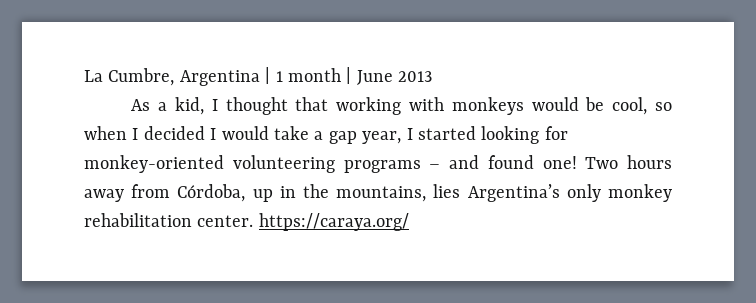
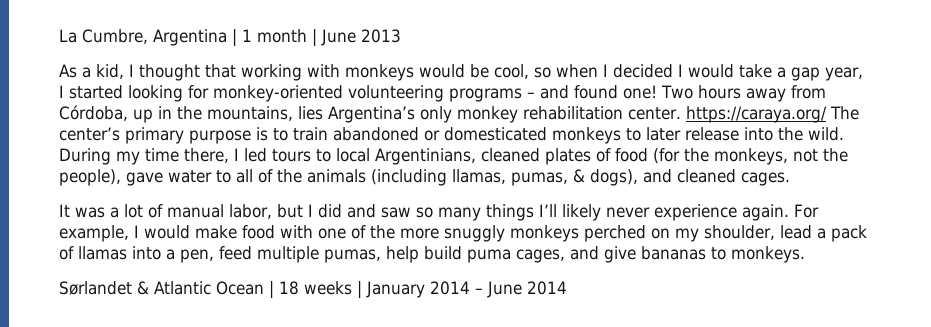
(409, 222) none -> [829,106,859,120] [59,127,844,144] [59,148,848,165] [59,169,790,186] [59,204,819,221] [59,225,867,242] [59,246,805,263] [59,281,567,299] The center’s primary purpose is to train abandoned or domesticated monkeys to later release into the wild. During my time there, I led tours to local Argentinians, cleaned plates of food (for the monkeys, not the people), gave water to all of the animals (including llamas, pumas, & dogs), and cleaned cages. // It was a lot of manual labor, but I did and saw so many things I’ll likely never experience again. For example, I would make food with one of the more snuggly monkeys perched on my shoulder, lead a pack of llamas into a pen, feed multiple pumas, help build puma cages, and give bananas to monkeys. // Sørlandet & Atlantic Ocean | 18 weeks | January 2014 – June 2014

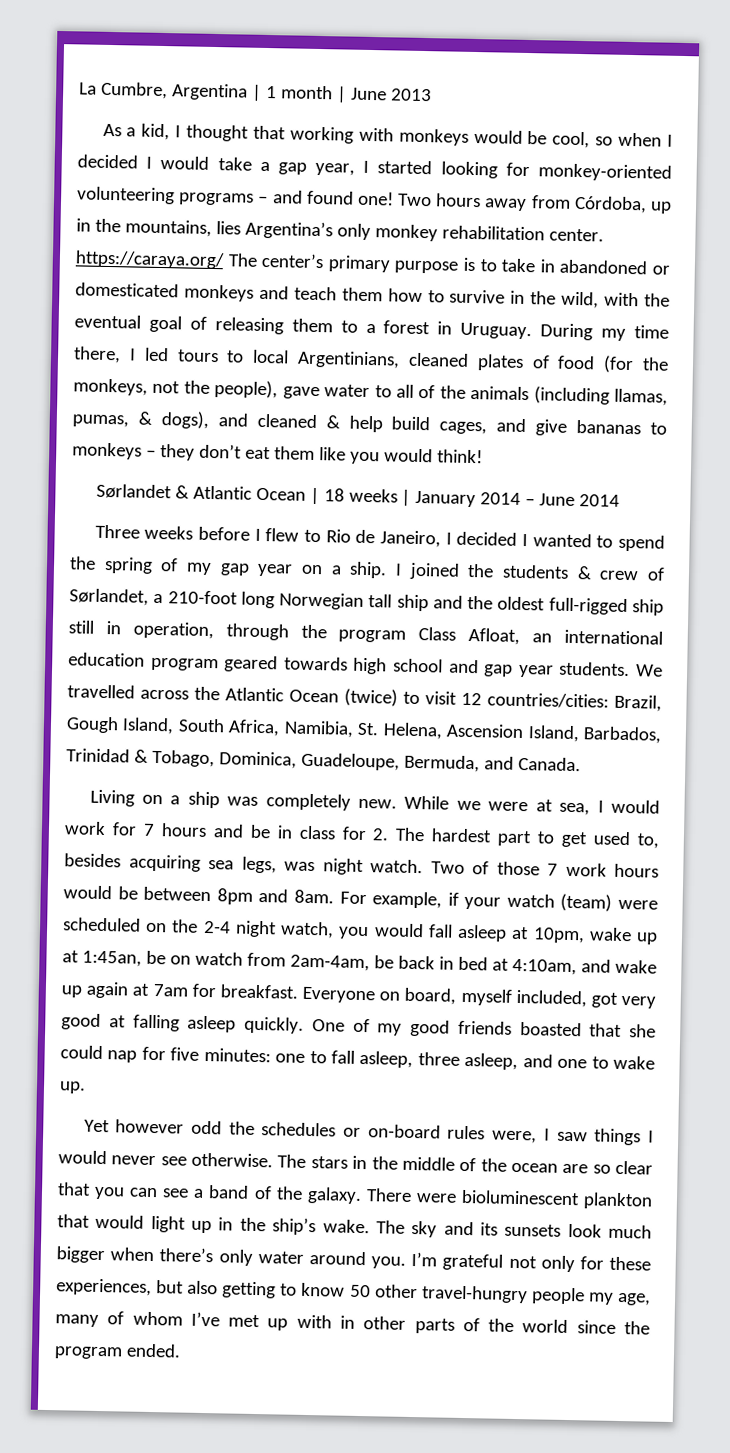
[293,127,328,141] train -> [501,258,555,273] take in
[626,127,844,141] to later release into the wild. -> [258,285,671,309] [74,314,533,340] and teach them how to survive in the wild, with the eventual goal of releasing them to a forest in Uruguay.
[741,172,790,186] [59,204,819,221] [59,225,867,242] [59,246,381,263] cages. // It was a lot of manual labor, but I did and saw so many things I’ll likely never experience again. For example, I would make food with one of the more snuggly monkeys perched on my shoulder, lead a pack of llamas into a pen, feed multiple pumas, -> [325,415,340,429] &
[467,249,511,263] puma -> (431, 423) none
[731,246,805,263] monkeys. -> [72,442,483,465] monkeys – they don’t eat them like you would think!
(567, 288) none -> [94,524,666,552] [69,556,665,581] [69,588,664,616] [68,620,664,645] [68,652,664,678] [67,684,662,712] [66,716,662,744] [66,748,581,773] [89,789,661,816] [64,821,659,849] [64,853,659,878] [63,885,658,912] [63,917,659,945] [62,950,657,976] [61,981,656,1009] [61,1013,656,1038] [60,1045,656,1071] [59,1081,86,1094] [83,1119,654,1146] [58,1150,654,1175] [57,1182,653,1210] [57,1214,653,1239] [56,1246,651,1273] [56,1278,652,1306] [55,1311,650,1335] [54,1343,181,1360] // Three weeks before I flew to Rio de Janeiro, I decided I wanted to spend the spring of my gap year on a ship. I joined the students & crew of Sørlandet, a 210-foot long Norwegian tall ship and the oldest full-rigged ship still in operation, through the program Class Afloat, an international education program geared towards high school and gap year students. We travelled across the Atlantic Ocean (twice) to visit 12 countries/cities: Brazil, Gough Island, South Africa, Namibia, St. Helena, Ascension Island, Barbados, Trinidad & Tobago, Dominica, Guadeloupe, Bermuda, and Canada. // Living on a ship was completely new. While we were at sea, I would work for 7 hours and be in class for 2. The hardest part to get used to, besides acquiring sea legs, was night watch. Two of those 7 work hours would be between 8pm and 8am. For example, if your watch (team) were scheduled on the 2-4 night watch, you would fall asleep at 10pm, wake up at 1:45an, be on watch from 2am-4am, be back in bed at 4:10am, and wake up again at 7am for breakfast. Everyone on board, myself included, got very good at falling asleep quickly. One of my good friends boasted that she could nap for five minutes: one to fall asleep, three asleep, and one to wake up. // Yet however odd the schedules or on-board rules were, I saw things I would never see otherwise. The stars in the middle of the ocean are so clear that you can see a band of the galaxy. There were bioluminescent plankton that would light up in the ship’s wake. The sky and its sunsets look much bigger when there’s only water around you. I’m grateful not only for these experiences, but also getting to know 50 other travel-hungry people my age, many of whom I’ve met up with in other parts of the world since the program ended.

